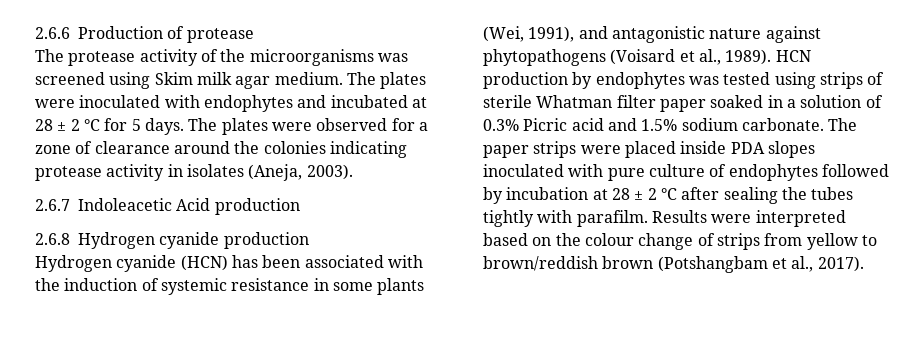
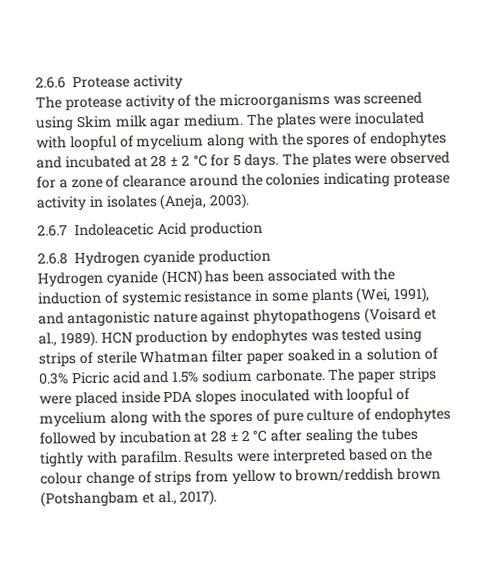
[78,26,254,43] Production of protease -> [72,74,183,90] Protease activity
(200, 101) none -> [69,132,368,151] loopful of mycelium along with the spores of
(604, 170) none -> [346,387,411,403] [39,409,270,427] loopful of mycelium along with the spores of

